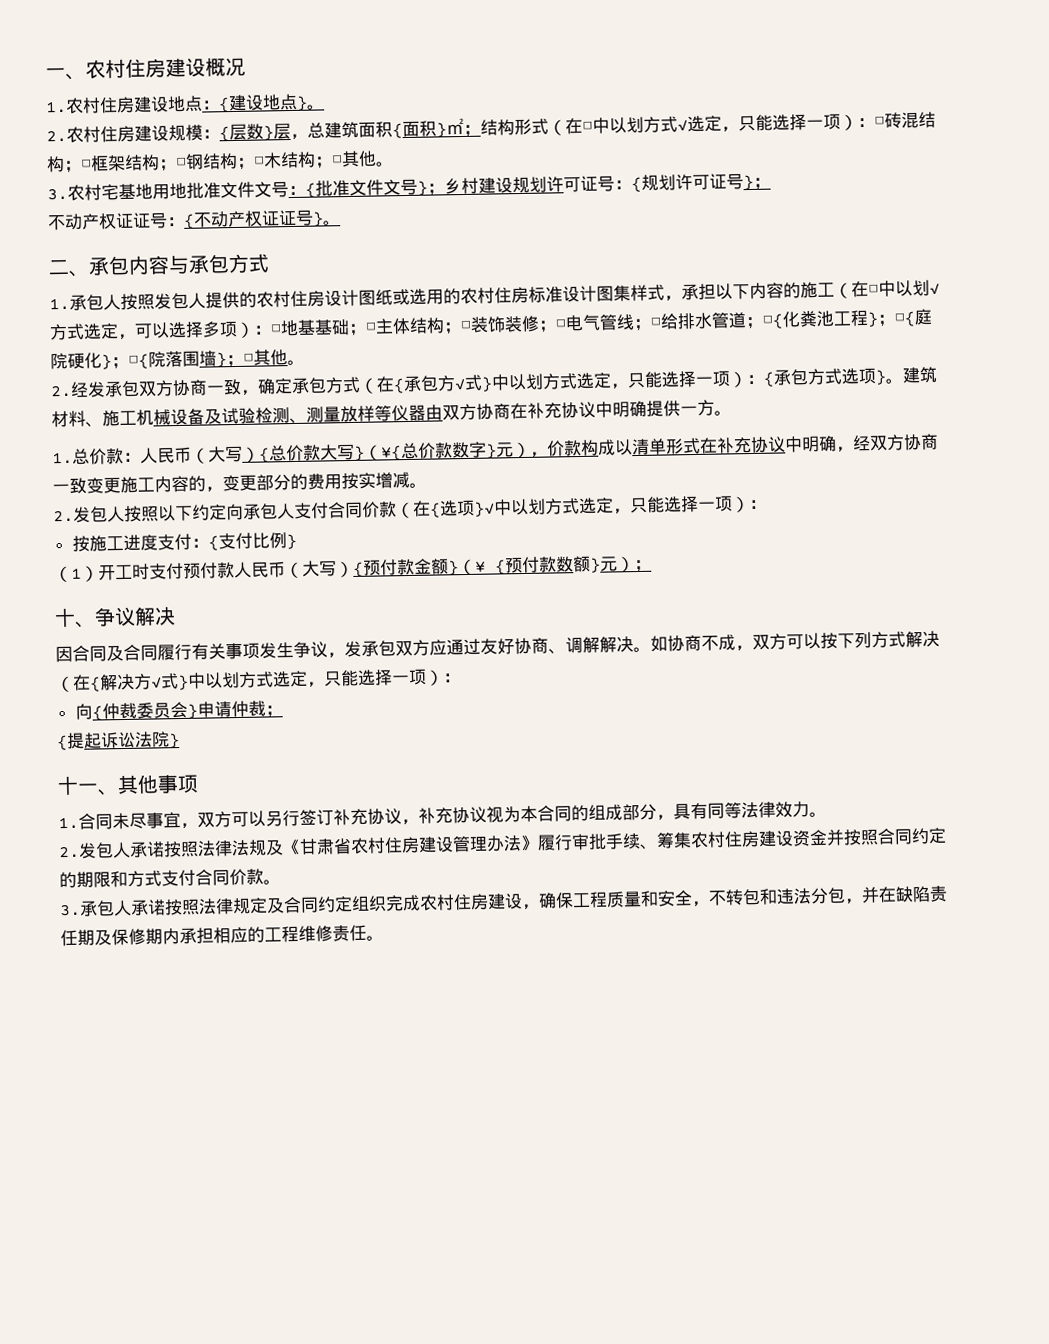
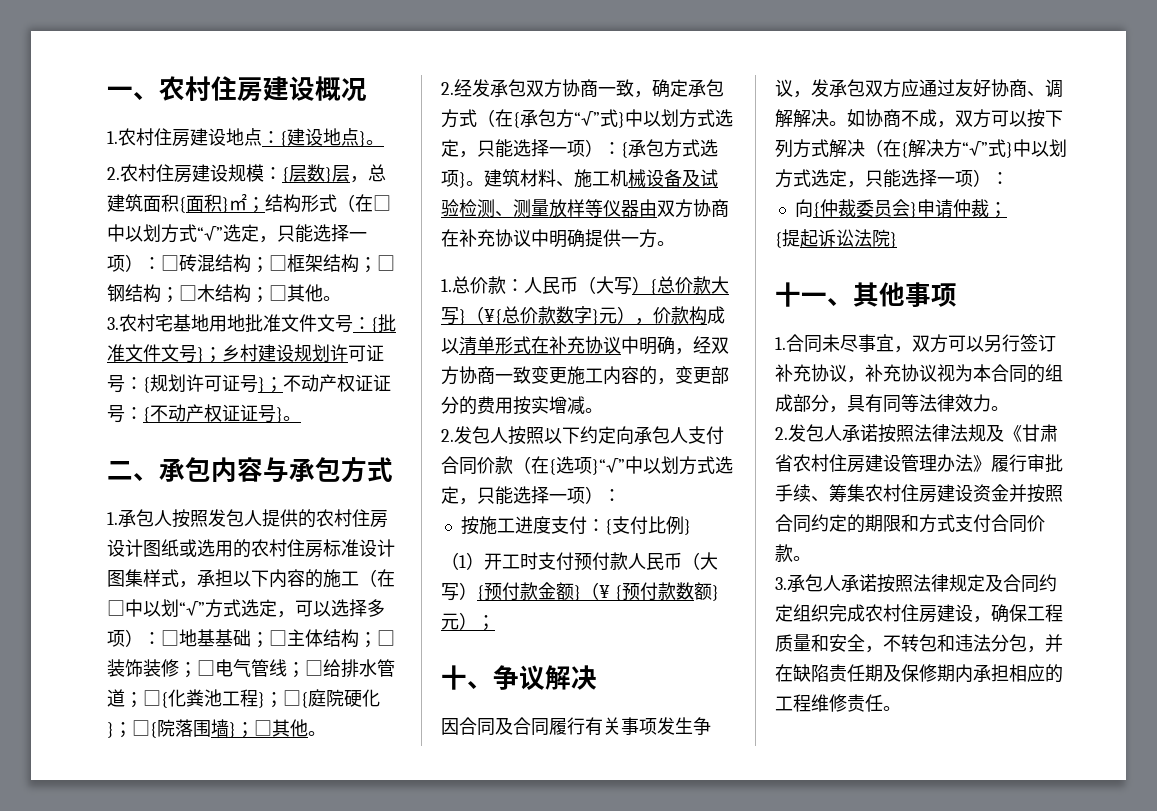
[677,119,688,132] √ -> [197,226,223,241] “√”
(771, 183) // -> (283, 385) none
[929,282,940,295] √ -> [179,601,205,616] “√”
[454,377,466,391] √ -> [574,111,600,126] “√”
[474,501,495,517] }√ -> [592,458,625,475] }“√”
[151,676,162,689] √ -> [962,141,988,156] “√”

